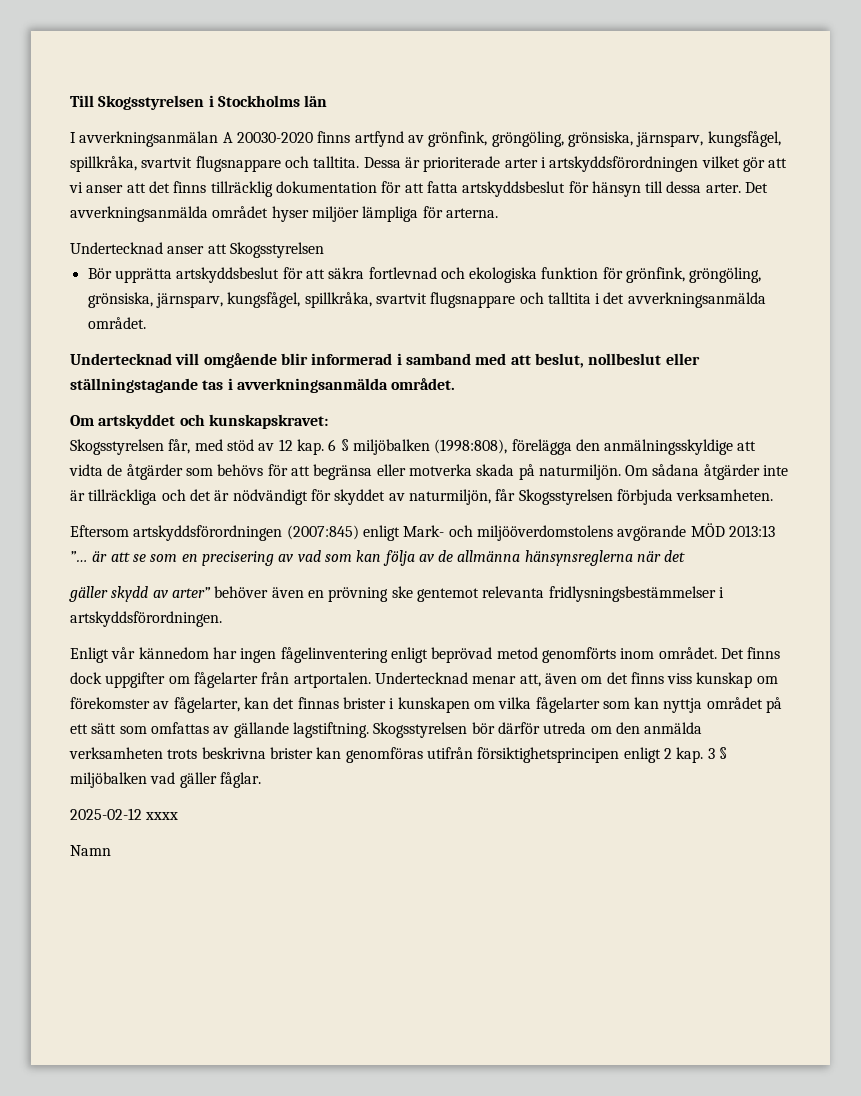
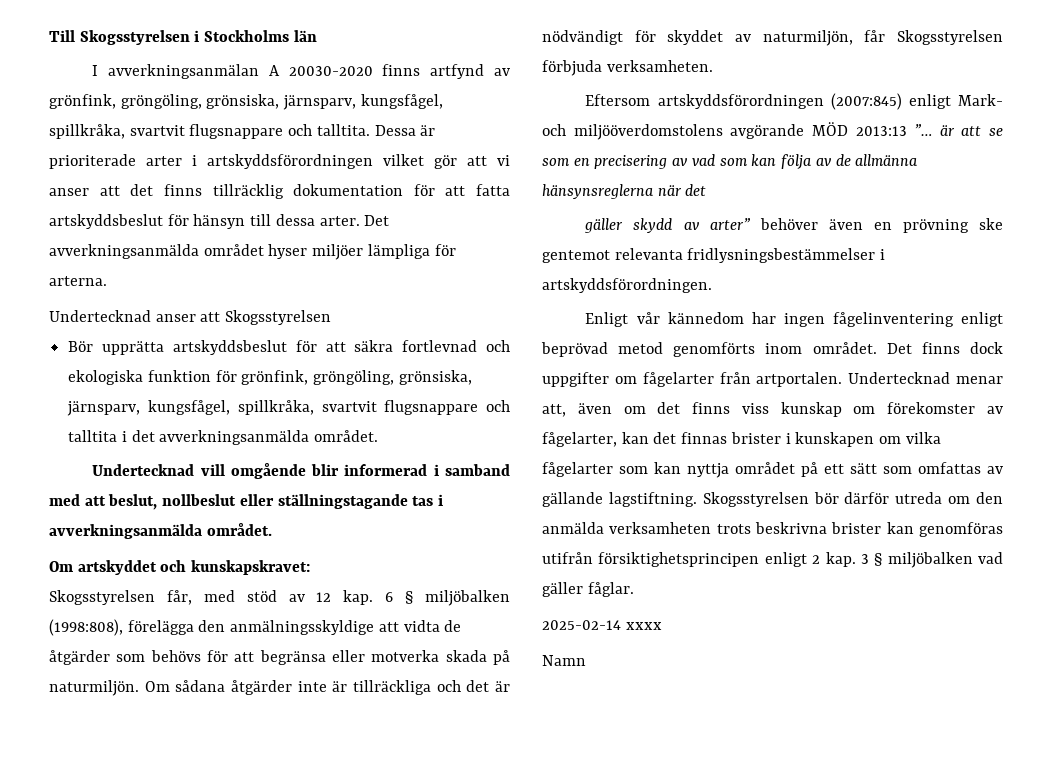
[70,808,142,820] 2025-02-12 -> [542,620,621,630] 2025-02-14

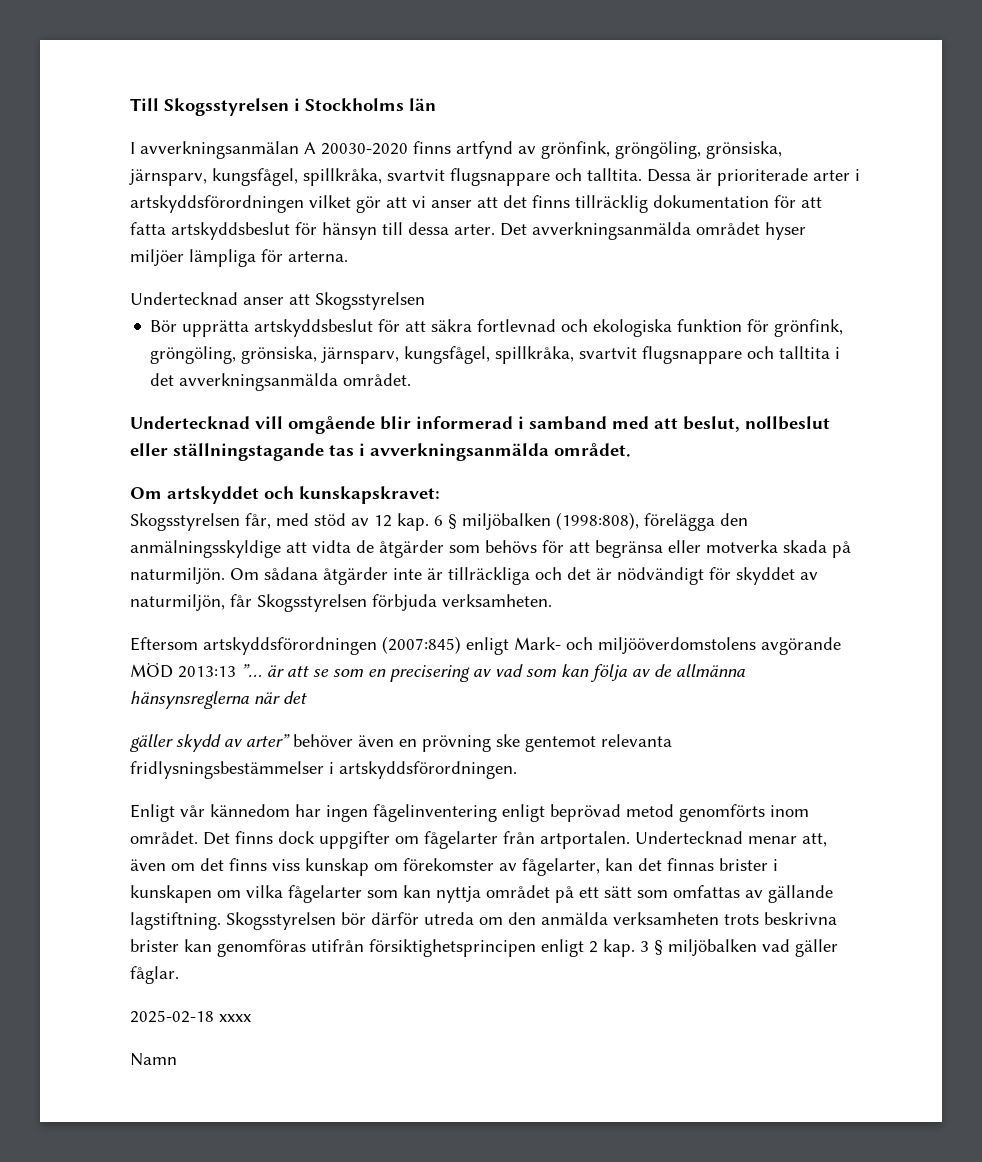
[542,620,621,630] 2025-02-14 -> [130,1010,214,1023] 2025-02-18

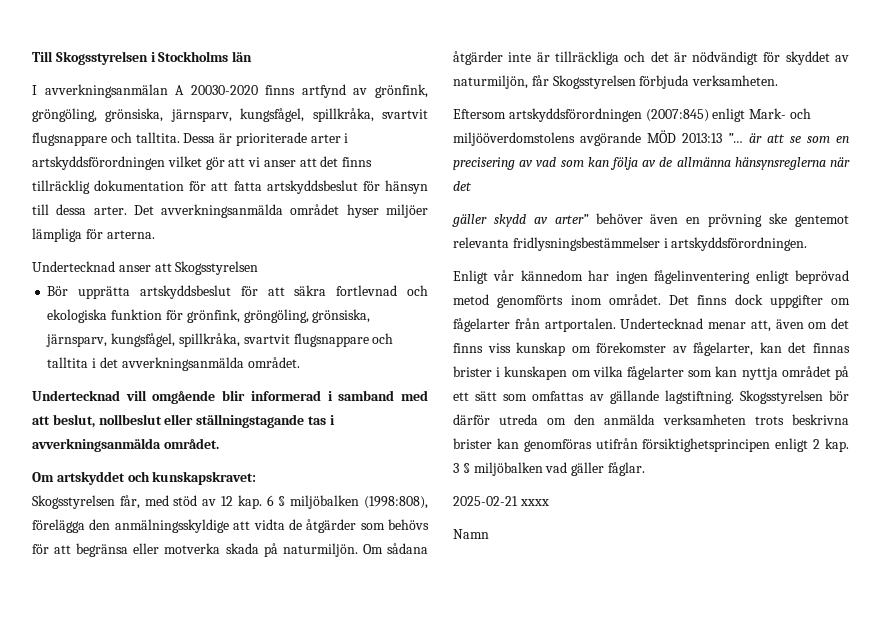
[130,1010,214,1023] 2025-02-18 -> [453,496,518,506] 2025-02-21

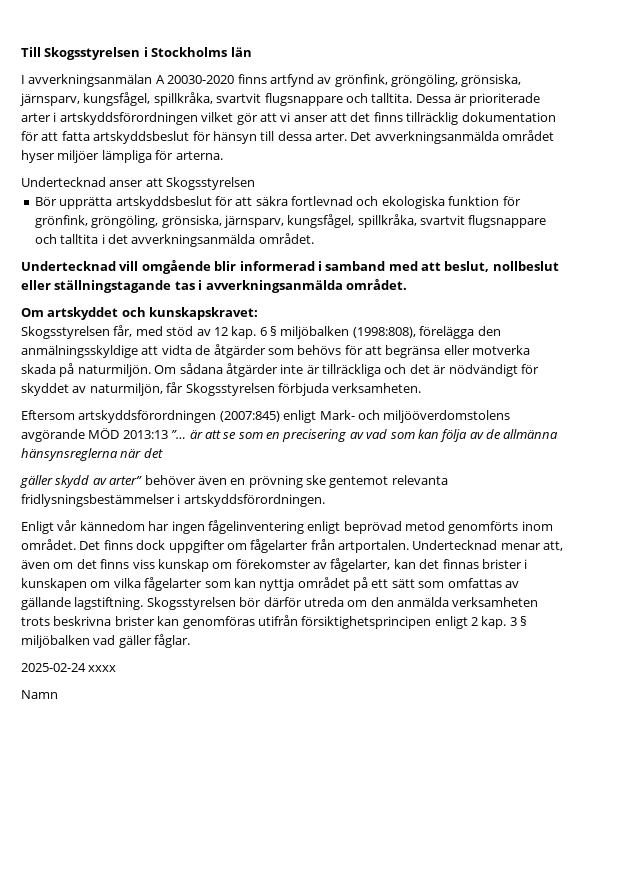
[453,496,518,506] 2025-02-21 -> [21,663,86,672] 2025-02-24

